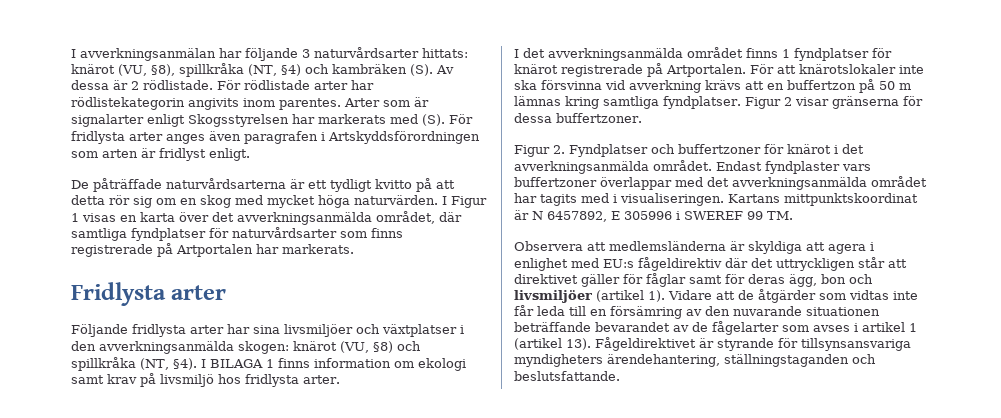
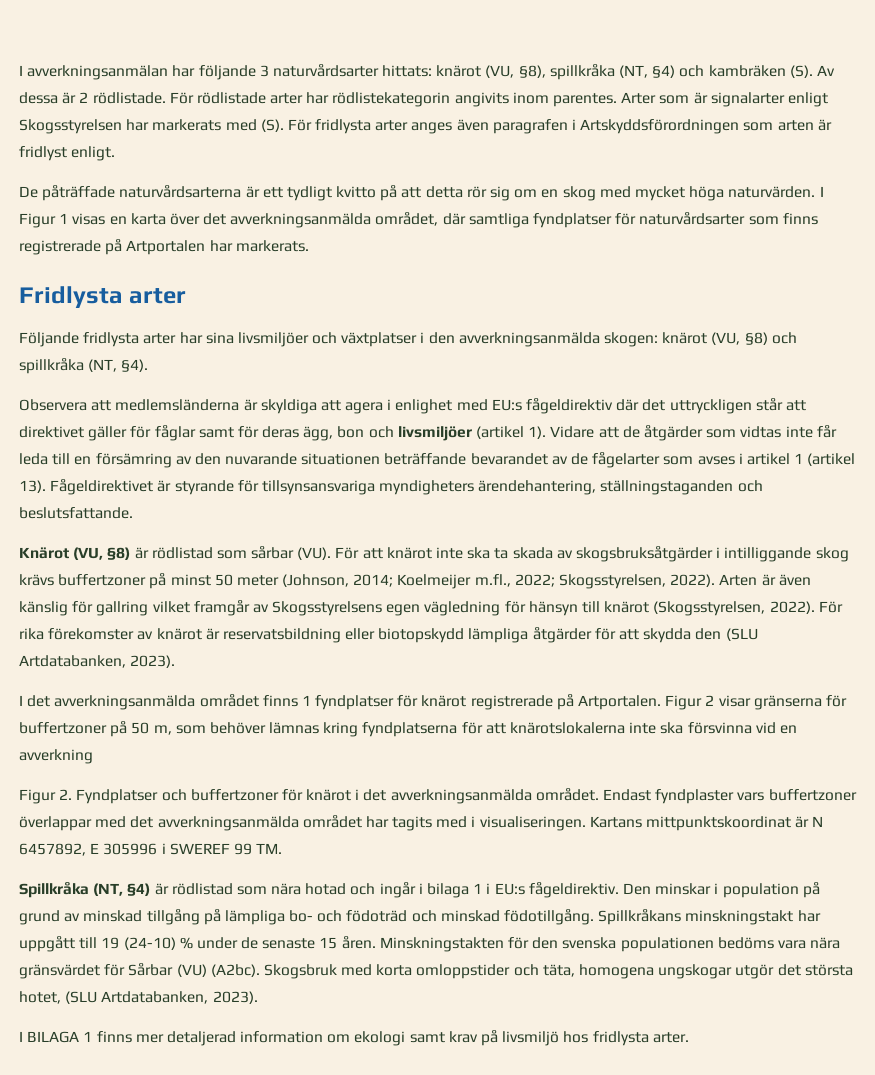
[200,358,466,371] [71,373,340,387] [514,47,892,61] [514,63,924,77] [514,79,911,93] [514,96,923,109] [514,113,642,123] [514,144,864,157] [514,160,871,174] [514,176,927,190] [514,193,918,206] [514,210,793,222] I BILAGA 1 finns information om ekologi samt krav på livsmiljö hos fridlysta arter. // I det avverkningsanmälda området finns 1 fyndplatser för knärot registrerade på Artportalen. För att knärotslokaler inte ska försvinna vid avverkning krävs att en buffertzon på 50 m lämnas kring samtliga fyndplatser. Figur 2 visar gränserna för dessa buffertzoner. // Figur 2. Fyndplatser och buffertzoner för knärot i det avverkningsanmälda området. Endast fyndplaster vars buffertzoner överlappar med det avverkningsanmälda området har tagits med i visualiseringen. Kartans mittpunktskoordinat är N 6457892, E 305996 i SWEREF 99 TM. -> (149, 365) none
(620, 376) none -> [19,546,849,562] [19,573,811,589] [19,600,843,616] [19,627,758,643] [19,655,176,668] [19,694,847,710] [19,721,797,737] [19,749,93,764] [19,788,857,804] [19,815,824,831] [19,843,283,856] [19,882,820,898] [19,909,821,925] [19,936,841,952] [19,963,853,979] [19,991,258,1004] [19,1030,689,1046] // Knärot (VU, §8) är rödlistad som sårbar (VU). För att knärot inte ska ta skada av skogsbruksåtgärder i intilliggande skog krävs buffertzoner på minst 50 meter (Johnson, 2014; Koelmeijer m.fl., 2022; Skogsstyrelsen, 2022). Arten är även känslig för gallring vilket framgår av Skogsstyrelsens egen vägledning för hänsyn till knärot (Skogsstyrelsen, 2022). För rika förekomster av knärot är reservatsbildning eller biotopskydd lämpliga åtgärder för att skydda den (SLU Artdatabanken, 2023). // I det avverkningsanmälda området finns 1 fyndplatser för knärot registrerade på Artportalen. Figur 2 visar gränserna för buffertzoner på 50 m, som behöver lämnas kring fyndplatserna för att knärotslokalerna inte ska försvinna vid en avverkning // Figur 2. Fyndplatser och buffertzoner för knärot i det avverkningsanmälda området. Endast fyndplaster vars buffertzoner överlappar med det avverkningsanmälda området har tagits med i visualiseringen. Kartans mittpunktskoordinat är N 6457892, E 305996 i SWEREF 99 TM. // Spillkråka (NT, §4) är rödlistad som nära hotad och ingår i bilaga 1 i EU:s fågeldirektiv. Den minskar i population på grund av minskad tillgång på lämpliga bo- och födoträd och minskad födotillgång. Spillkråkans minskningstakt har uppgått till 19 (24-10) % under de senaste 15 åren. Minskningstakten för den svenska populationen bedöms vara nära gränsvärdet för Sårbar (VU) (A2bc). Skogsbruk med korta omloppstider och täta, homogena ungskogar utgör det största hotet, (SLU Artdatabanken, 2023). // I BILAGA 1 finns mer detaljerad information om ekologi samt krav på livsmiljö hos fridlysta arter.

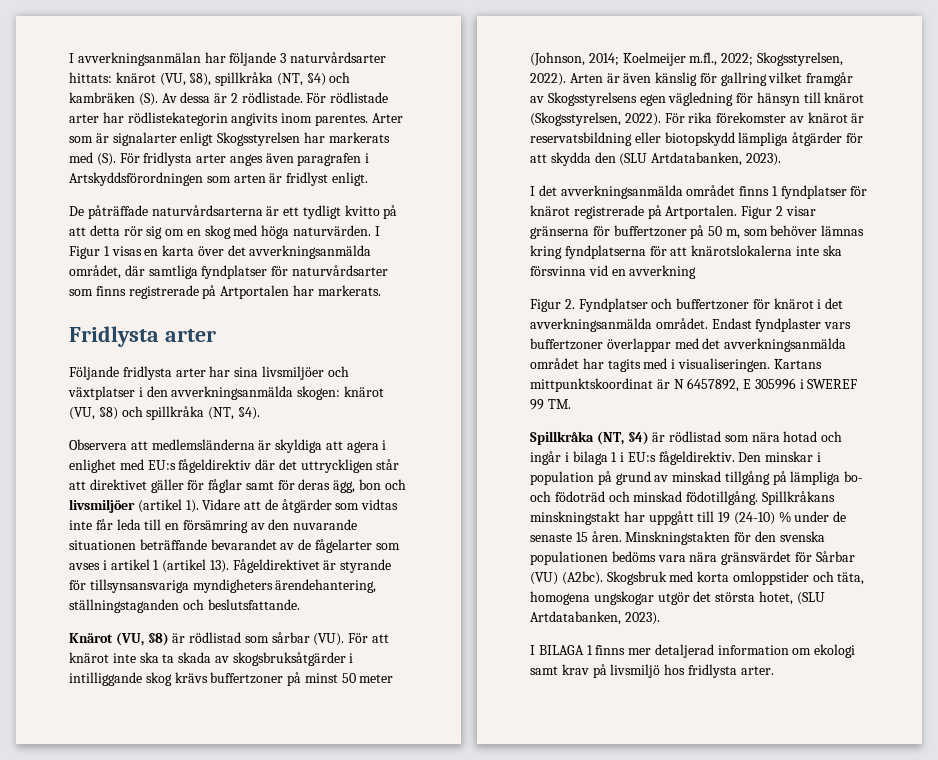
[634,186,685,201] mycket -> (258, 230) none

